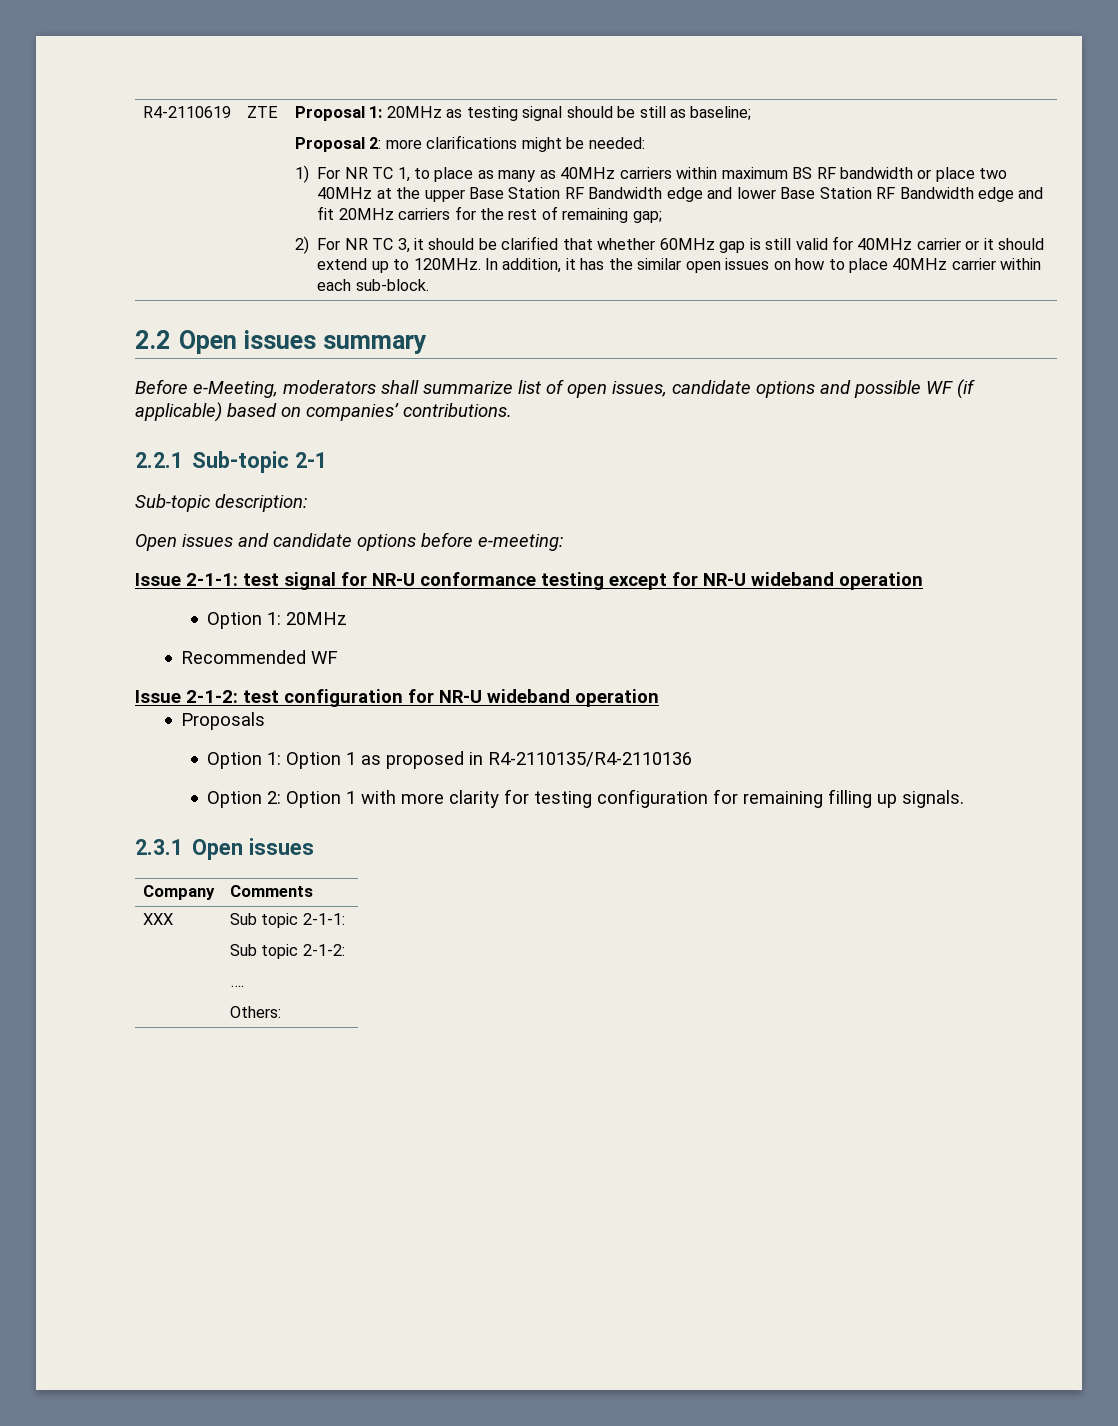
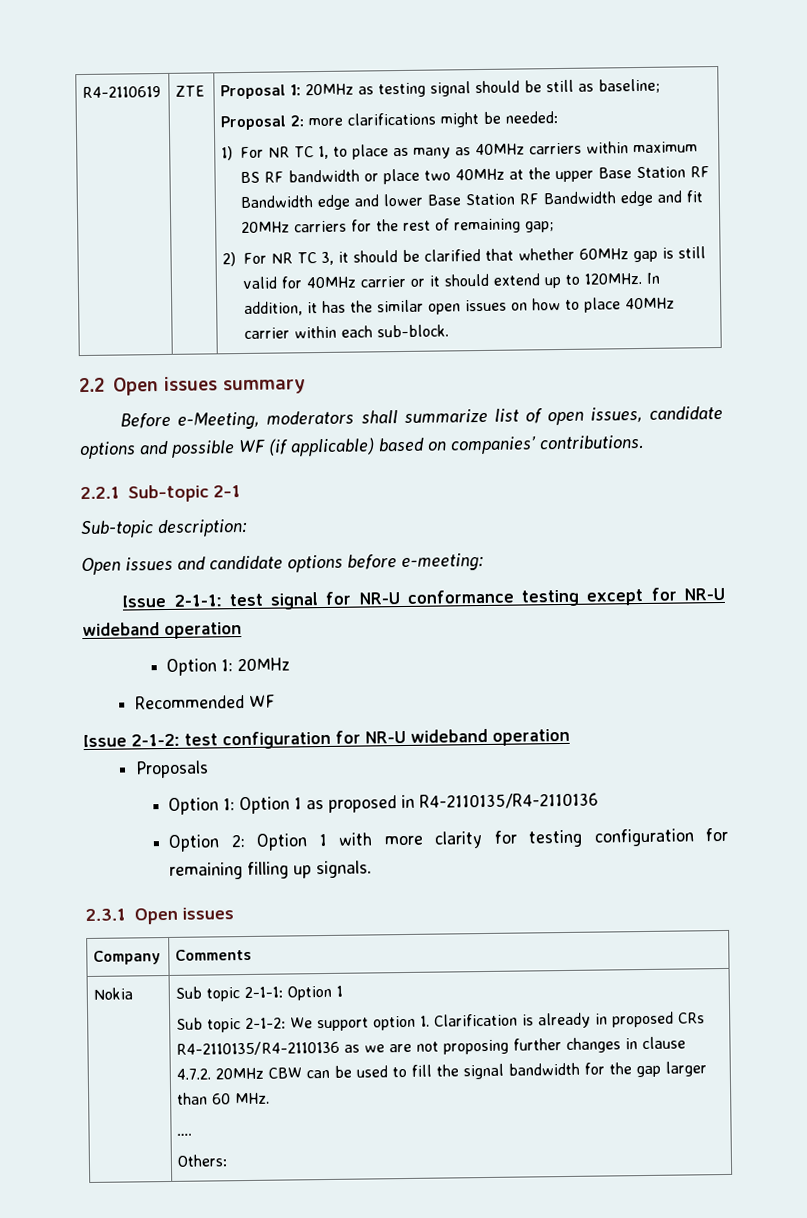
[142,913,173,925] XXX -> [93,987,134,1000] Nokia
(345, 919) none -> [287,985,344,1001] Option 1
(345, 950) none -> [290,1011,706,1032] [176,1036,687,1056] [176,1061,708,1080] [177,1092,271,1105] We support option 1. Clarification is already in proposed CRs R4-2110135/R4-2110136 as we are not proposing further changes in clause 4.7.2. 20MHz CBW can be used to fill the signal bandwidth for the gap larger than 60 MHz.

